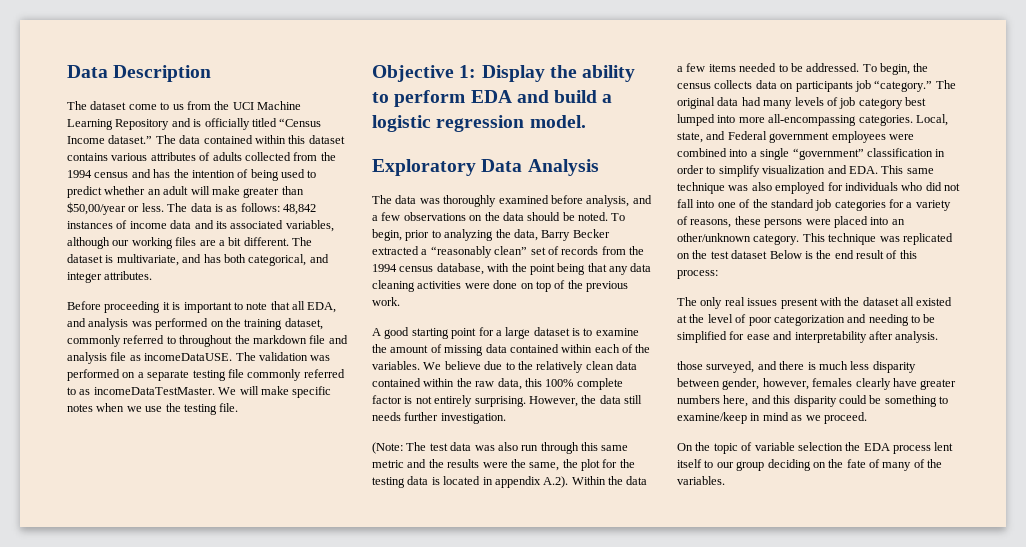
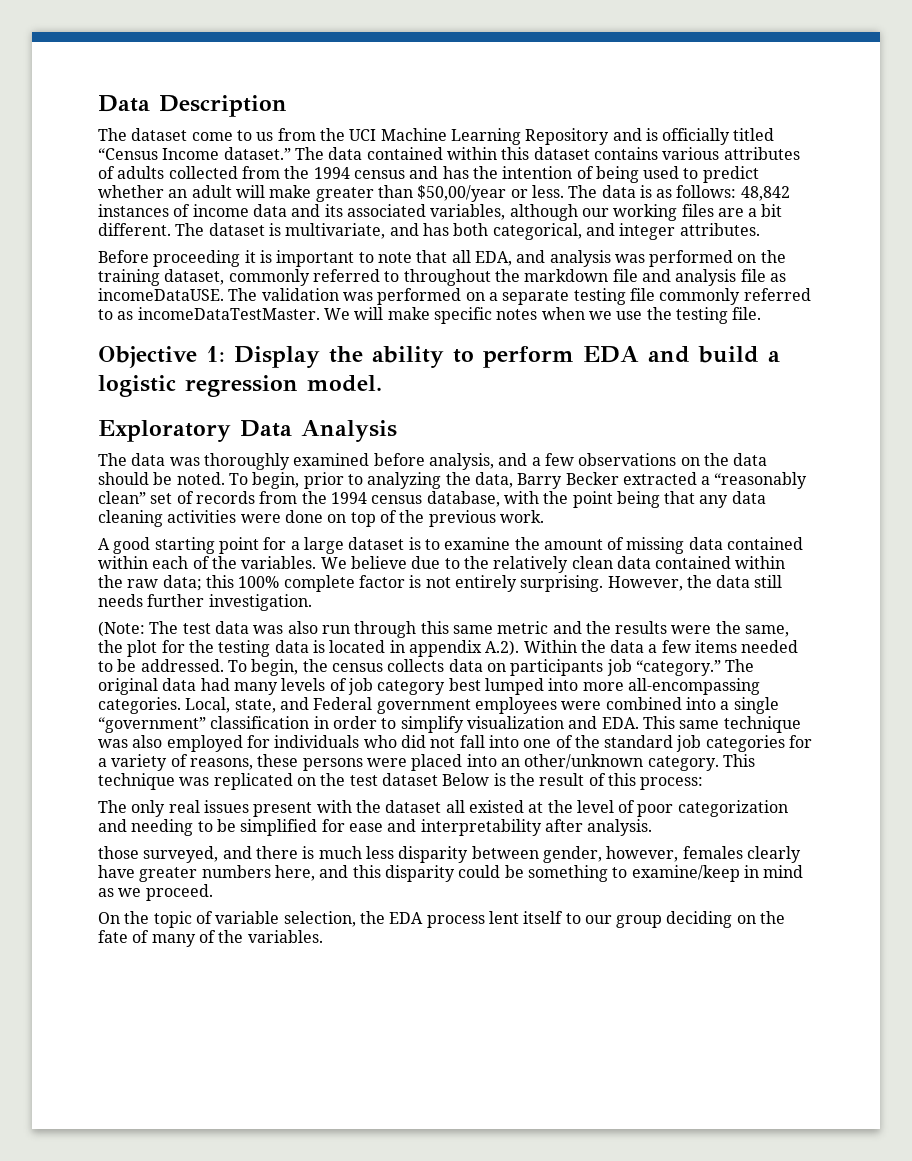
[497,378,522,390] data, -> [162,575,202,591] data;
[834,250,854,259] end -> (535, 779) none
[797,442,843,451] selection -> [283,911,356,927] selection,

